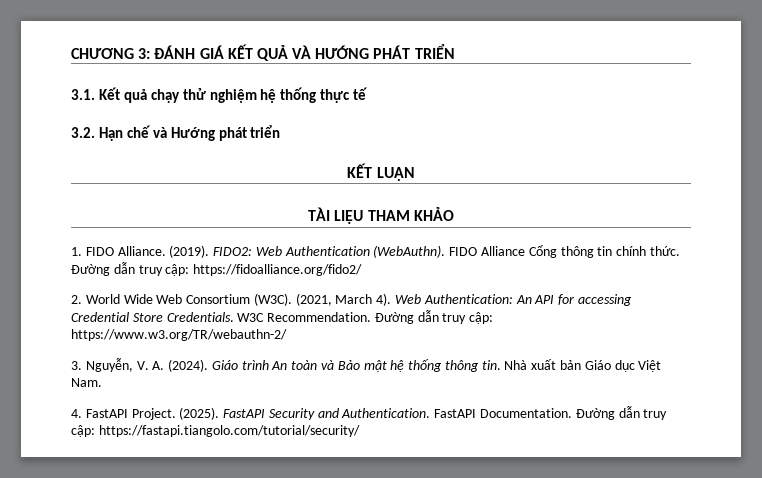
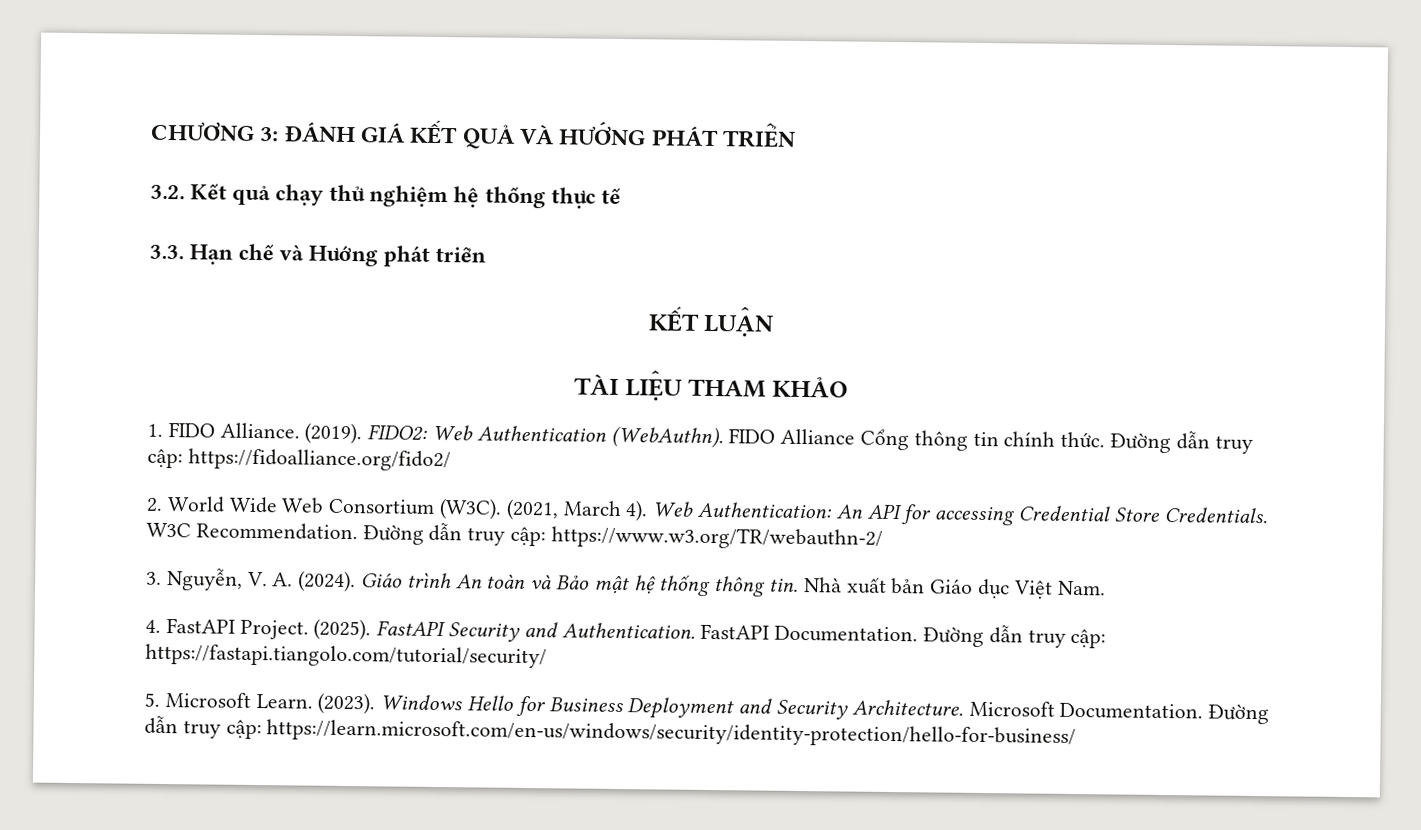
[71,89,95,100] 3.1. -> [150,184,185,200] 3.2.
[71,127,95,138] 3.2. -> [149,244,184,260] 3.3.
(360, 431) none -> [144,692,1270,725] [144,715,1077,749] // 5. Microsoft Learn. (2023). Windows Hello for Business Deployment and Security Architecture. Microsoft Documentation. Đường dẫn truy cập: https://learn.microsoft.com/en-us/windows/security/identity-protection/hello-for-business/

